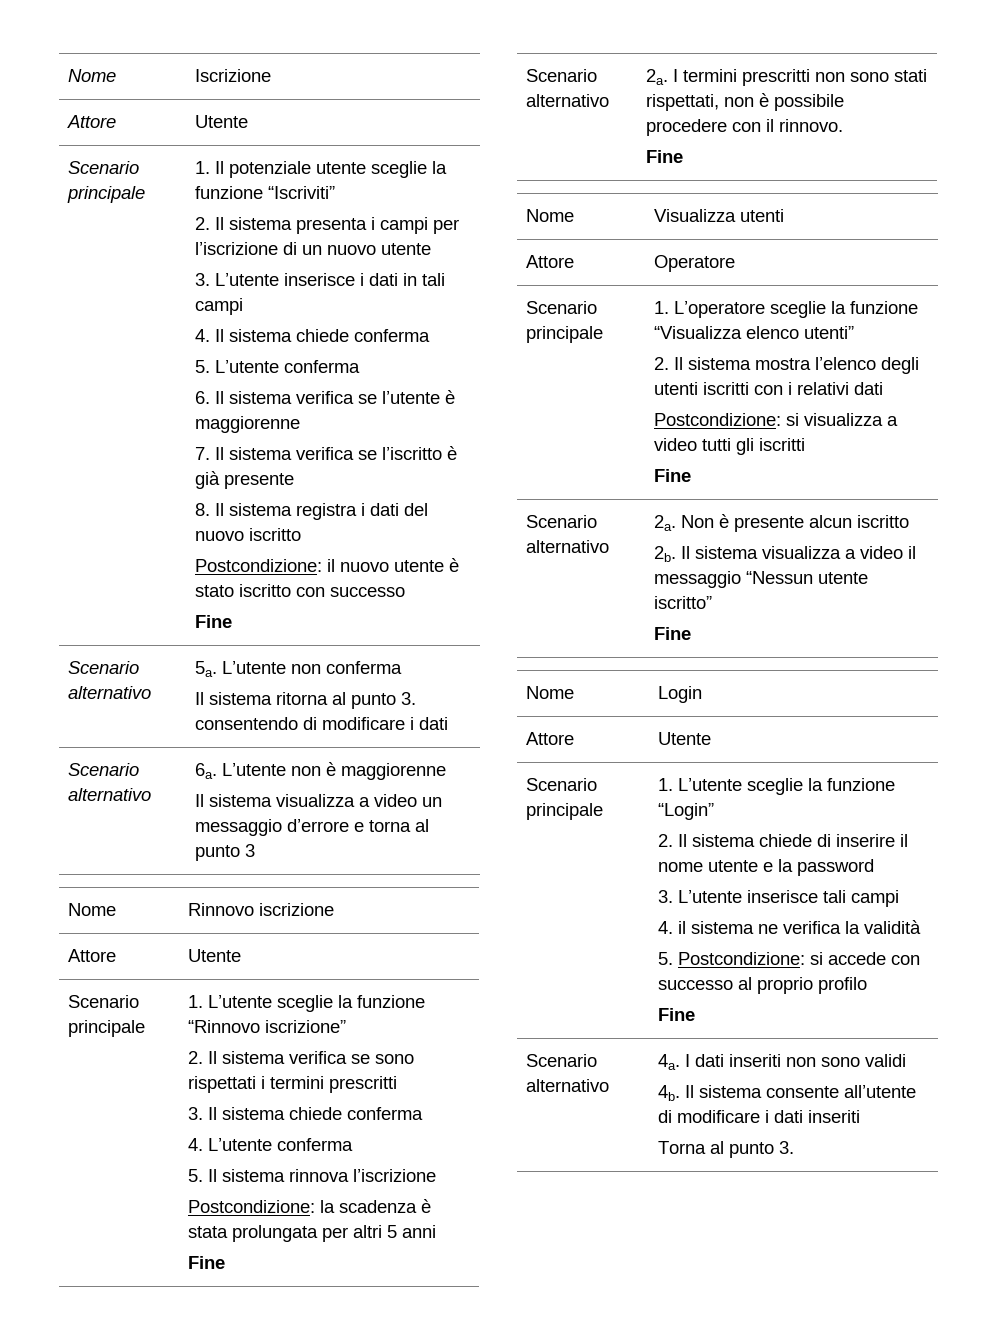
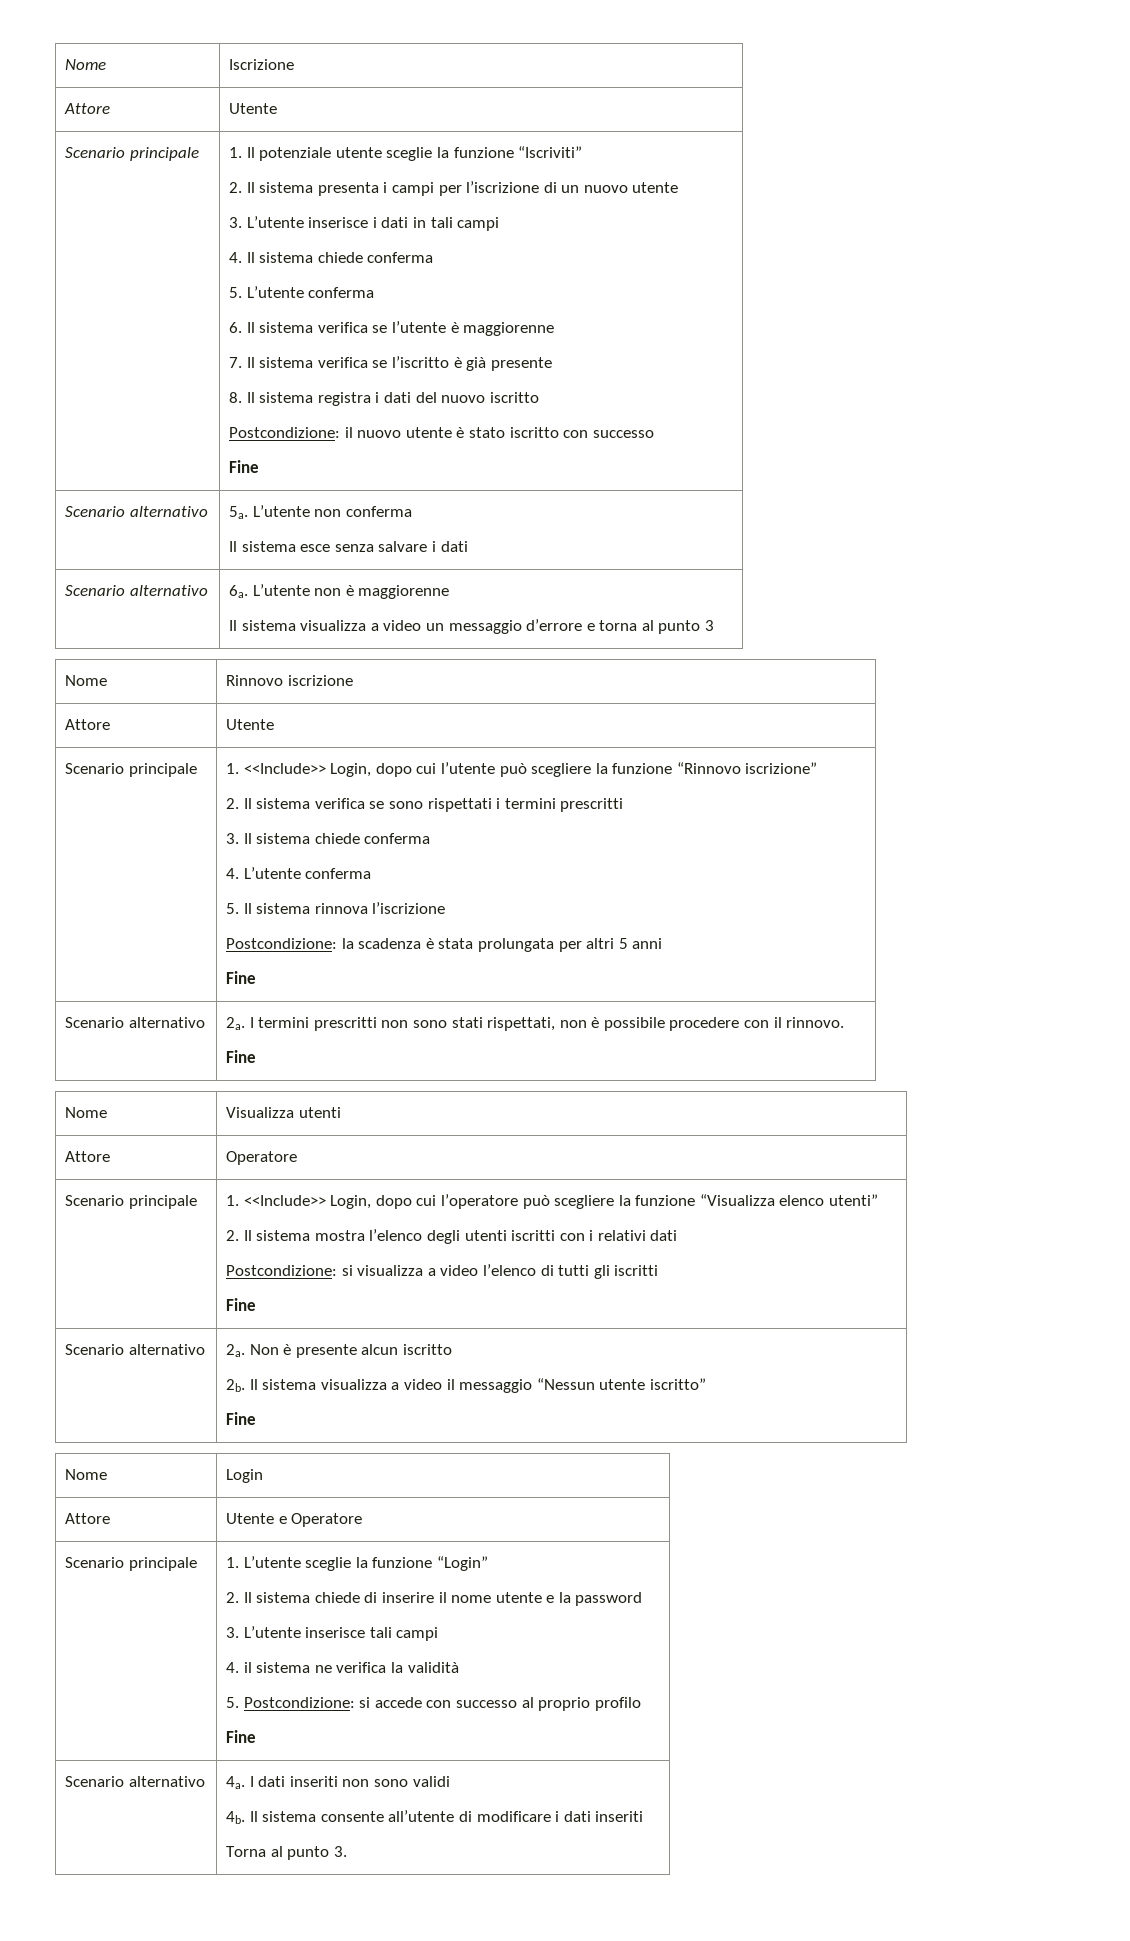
[275,692,416,709] [194,717,405,730] ritorna al punto 3. consentendo di modificare -> [300,541,428,552] esce senza salvare
[207,995,333,1012] L’utente sceglie -> [243,762,592,777] <<Include>> Login, dopo cui l’utente può scegliere
[673,301,826,318] L’operatore sceglie -> [243,1194,615,1209] <<Include>> Login, dopo cui l’operatore può scegliere
(697, 444) none -> [482,1264,554,1276] l’elenco di
(711, 738) none -> [278,1513,363,1527] e Operatore

